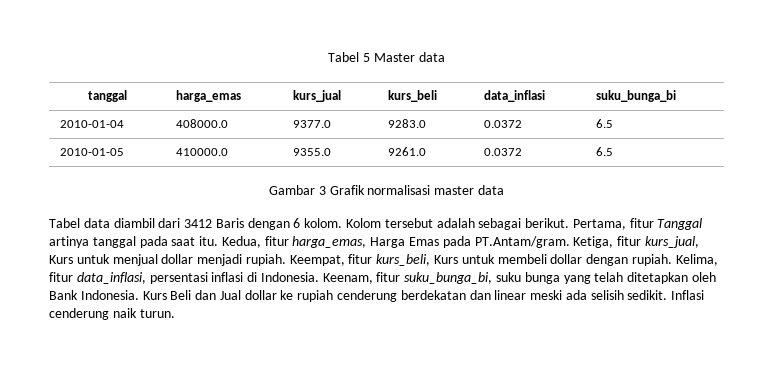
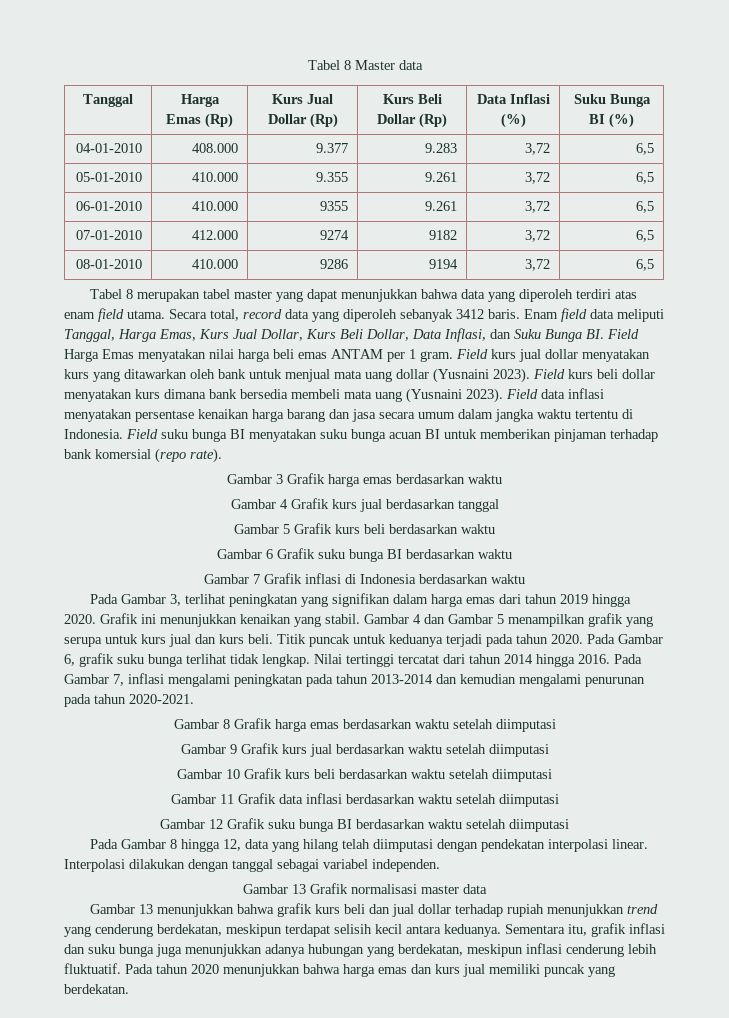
[328,52,371,62] Tabel 5 -> [307,60,351,70] Tabel 8
[88,90,127,102] [176,90,242,102] [293,90,342,102] [388,90,438,102] [484,90,546,102] [596,90,677,102] [60,120,125,128] [176,119,229,128] [293,120,332,128] [388,119,427,128] [484,120,523,128] [596,119,614,128] [60,148,125,156] [176,148,229,156] [293,148,332,156] [388,147,427,156] [484,148,523,156] [596,147,614,156] [269,185,504,195] [49,218,703,230] [49,236,699,248] [49,254,718,266] [49,272,716,284] [49,290,705,302] [49,308,175,320] tanggal | harga_emas | kurs_jual | kurs_beli | data_inflasi | suku_bunga_bi // 2010-01-04 | 408000.0 | 9377.0 | 9283.0 | 0.0372 | 6.5 // 2010-01-05 | 410000.0 | 9355.0 | 9261.0 | 0.0372 | 6.5 // Gambar 3 Grafik normalisasi master data // Tabel data diambil dari 3412 Baris dengan 6 kolom. Kolom tersebut adalah sebagai berikut. Pertama, fitur Tanggal artinya tanggal pada saat itu. Kedua, fitur harga_emas, Harga Emas pada PT.Antam/gram. Ketiga, fitur kurs_jual, Kurs untuk menjual dollar menjadi rupiah. Keempat, fitur kurs_beli, Kurs untuk membeli dollar dengan rupiah. Kelima, fitur data_inflasi, persentasi inflasi di Indonesia. Keenam, fitur suku_bunga_bi, suku bunga yang telah ditetapkan oleh Bank Indonesia. Kurs Beli dan Jual dollar ke rupiah cenderung berdekatan dan linear meski ada selisih sedikit. Inflasi cenderung naik turun. -> [83,94,133,107] [180,94,220,107] [166,113,233,128] [272,94,333,104] [267,113,338,128] [382,94,442,104] [377,113,447,128] [476,94,550,104] [500,113,526,128] [573,94,651,107] [589,113,634,128] [75,143,142,153] [191,143,238,153] [315,143,348,153] [424,143,457,153] [524,143,550,155] [635,143,654,155] [75,172,142,182] [191,172,238,182] [315,172,348,182] [424,172,457,182] [524,172,550,184] [635,172,654,184] [75,201,142,211] [191,201,238,211] [319,201,348,211] [424,201,457,211] [524,201,550,213] [635,201,654,213] [75,230,142,240] [191,230,238,240] [319,230,349,240] [428,230,457,240] [524,230,550,242] [635,230,654,242] [75,259,142,269] [191,259,238,269] [319,259,348,269] [428,259,458,269] [524,259,550,271] [635,259,654,271] [89,289,637,302] [64,308,664,322] [64,328,639,342] [64,349,650,362] [64,368,655,383] [64,388,604,403] [64,409,633,422] [64,429,658,442] [64,448,222,463] [227,473,502,487] [230,498,499,512] [234,523,495,534] [217,548,512,562] [204,573,525,584] [89,593,631,607] [64,613,653,627] [64,634,663,647] [64,653,642,667] [64,673,645,687] [64,694,194,707] [173,718,556,732] [180,743,549,757] [177,768,552,782] [170,793,559,807] [160,818,569,832] [89,839,648,852] [64,859,440,872] [243,883,487,894] [89,903,658,917] [64,923,665,937] [64,943,657,957] [64,963,615,977] [64,984,129,994] Tanggal | Harga Emas (Rp) | Kurs Jual Dollar (Rp) | Kurs Beli Dollar (Rp) | Data Inflasi (%) | Suku Bunga BI (%) // 04-01-2010 | 408.000 | 9.377 | 9.283 | 3,72 | 6,5 // 05-01-2010 | 410.000 | 9.355 | 9.261 | 3,72 | 6,5 // 06-01-2010 | 410.000 | 9355 | 9.261 | 3,72 | 6,5 // 07-01-2010 | 412.000 | 9274 | 9182 | 3,72 | 6,5 // 08-01-2010 | 410.000 | 9286 | 9194 | 3,72 | 6,5 // Tabel 8 merupakan tabel master yang dapat menunjukkan bahwa data yang diperoleh terdiri atas enam field utama. Secara total, record data yang diperoleh sebanyak 3412 baris. Enam field data meliputi Tanggal, Harga Emas, Kurs Jual Dollar, Kurs Beli Dollar, Data Inflasi, dan Suku Bunga BI. Field Harga Emas menyatakan nilai harga beli emas ANTAM per 1 gram. Field kurs jual dollar menyatakan kurs yang ditawarkan oleh bank untuk menjual mata uang dollar (Yusnaini 2023). Field kurs beli dollar menyatakan kurs dimana bank bersedia membeli mata uang (Yusnaini 2023). Field data inflasi menyatakan persentase kenaikan harga barang dan jasa secara umum dalam jangka waktu tertentu di Indonesia. Field suku bunga BI menyatakan suku bunga acuan BI untuk memberikan pinjaman terhadap bank komersial (repo rate). // Gambar 3 Grafik harga emas berdasarkan waktu // Gambar 4 Grafik kurs jual berdasarkan tanggal // Gambar 5 Grafik kurs beli berdasarkan waktu // Gambar 6 Grafik suku bunga BI berdasarkan waktu // Gambar 7 Grafik inflasi di Indonesia berdasarkan waktu // Pada Gambar 3, terlihat peningkatan yang signifikan dalam harga emas dari tahun 2019 hingga 2020. Grafik ini menunjukkan kenaikan yang stabil. Gambar 4 dan Gambar 5 menampilkan grafik yang serupa untuk kurs jual dan kurs beli. Titik puncak untuk keduanya terjadi pada tahun 2020. Pada Gambar 6, grafik suku bunga terlihat tidak lengkap. Nilai tertinggi tercatat dari tahun 2014 hingga 2016. Pada Gambar 7, inflasi mengalami peningkatan pada tahun 2013-2014 dan kemudian mengalami penurunan pada tahun 2020-2021. // Gambar 8 Grafik harga emas berdasarkan waktu setelah diimputasi // Gambar 9 Grafik kurs jual berdasarkan waktu setelah diimputasi // Gambar 10 Grafik kurs beli berdasarkan waktu setelah diimputasi // Gambar 11 Grafik data inflasi berdasarkan waktu setelah diimputasi // Gambar 12 Grafik suku bunga BI berdasarkan waktu setelah diimputasi // Pada Gambar 8 hingga 12, data yang hilang telah diimputasi dengan pendekatan interpolasi linear. Interpolasi dilakukan dengan tanggal sebagai variabel independen. // Gambar 13 Grafik normalisasi master data // Gambar 13 menunjukkan bahwa grafik kurs beli dan jual dollar terhadap rupiah menunjukkan trend yang cenderung berdekatan, meskipun terdapat selisih kecil antara keduanya. Sementara itu, grafik inflasi dan suku bunga juga menunjukkan adanya hubungan yang berdekatan, meskipun inflasi cenderung lebih fluktuatif. Pada tahun 2020 menunjukkan bahwa harga emas dan kurs jual memiliki puncak yang berdekatan.

